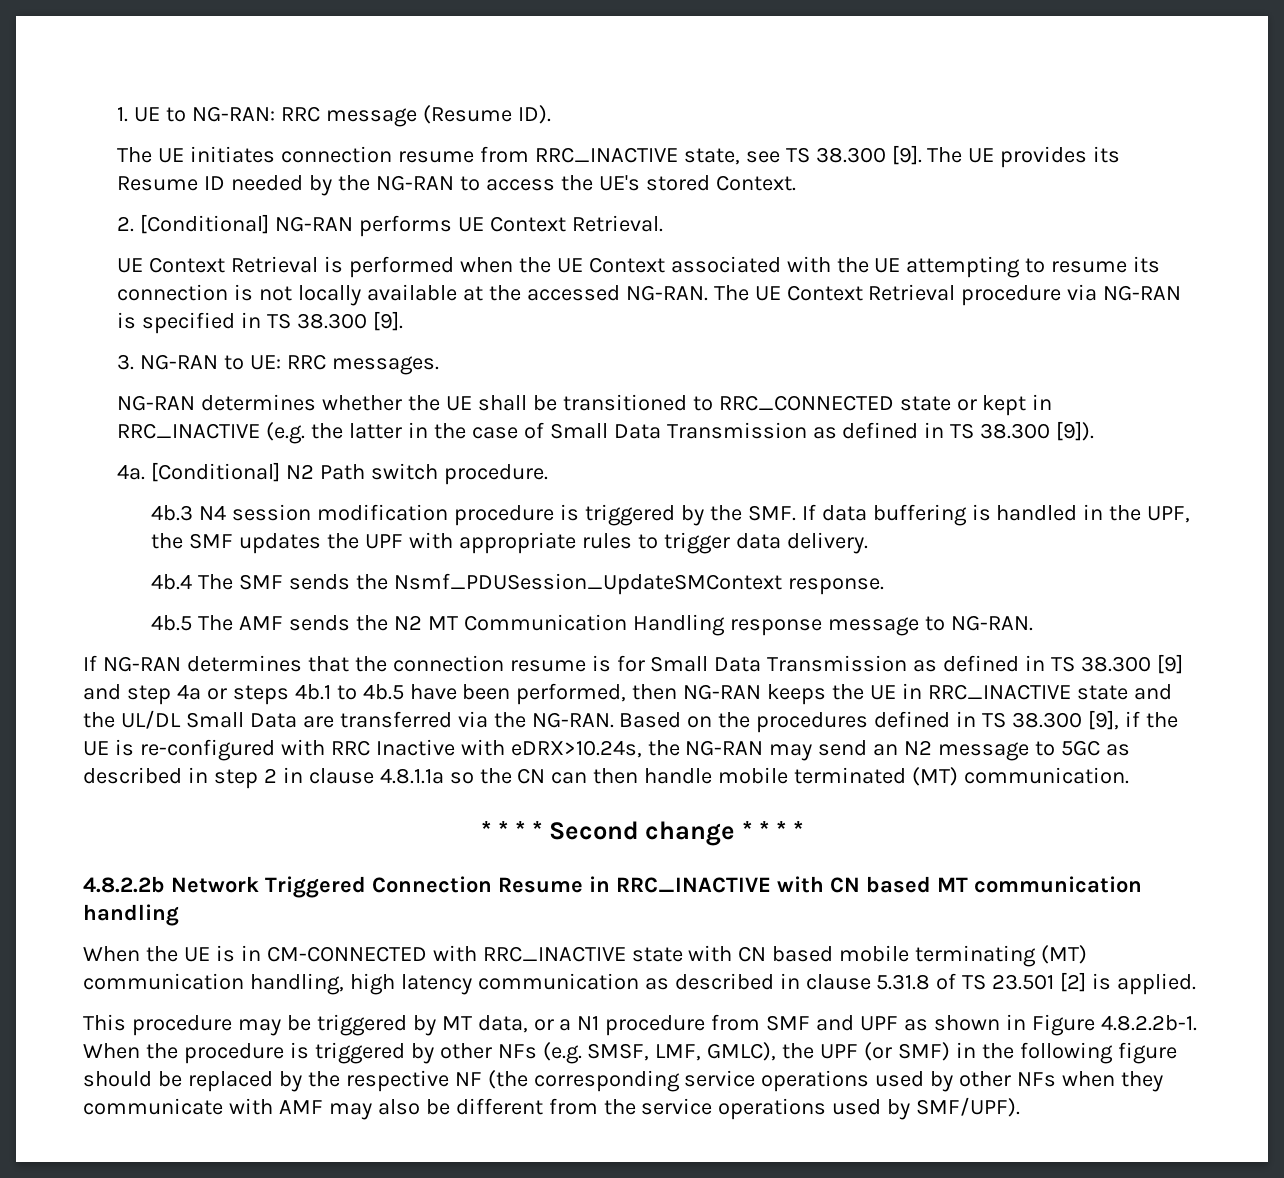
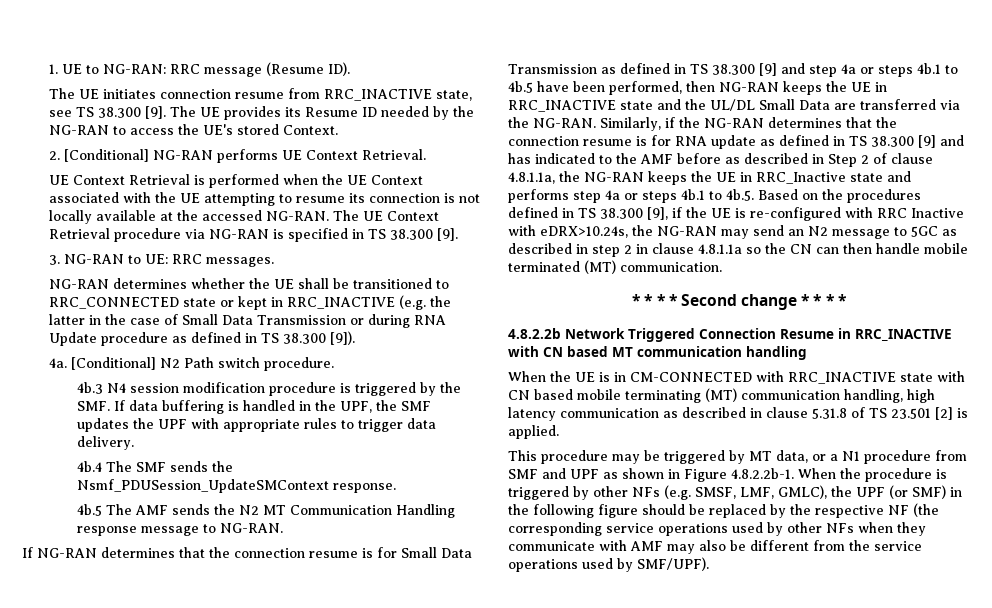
(807, 430) none -> [350,314,447,328] [49,332,169,346] or during RNA Update procedure
(614, 720) none -> [600,117,897,131] [508,135,964,149] [508,153,933,167] [508,171,911,185] [508,189,754,203] Similarly, if the NG-RAN determines that the connection resume is for RNA update as defined in TS 38.300 [9] and has indicated to the AMF before as described in Step 2 of clause 4.8.1.1a, the NG-RAN keeps the UE in RRC_Inactive state and performs step 4a or steps 4b.1 to 4b.5.

